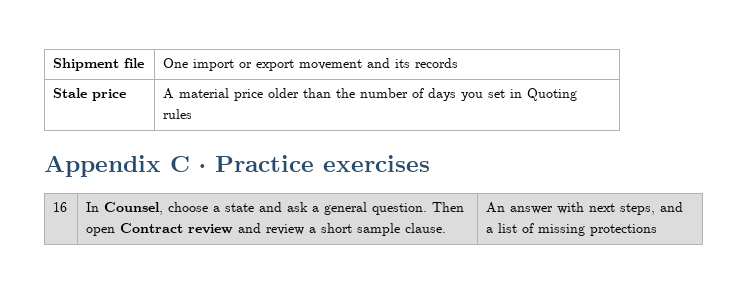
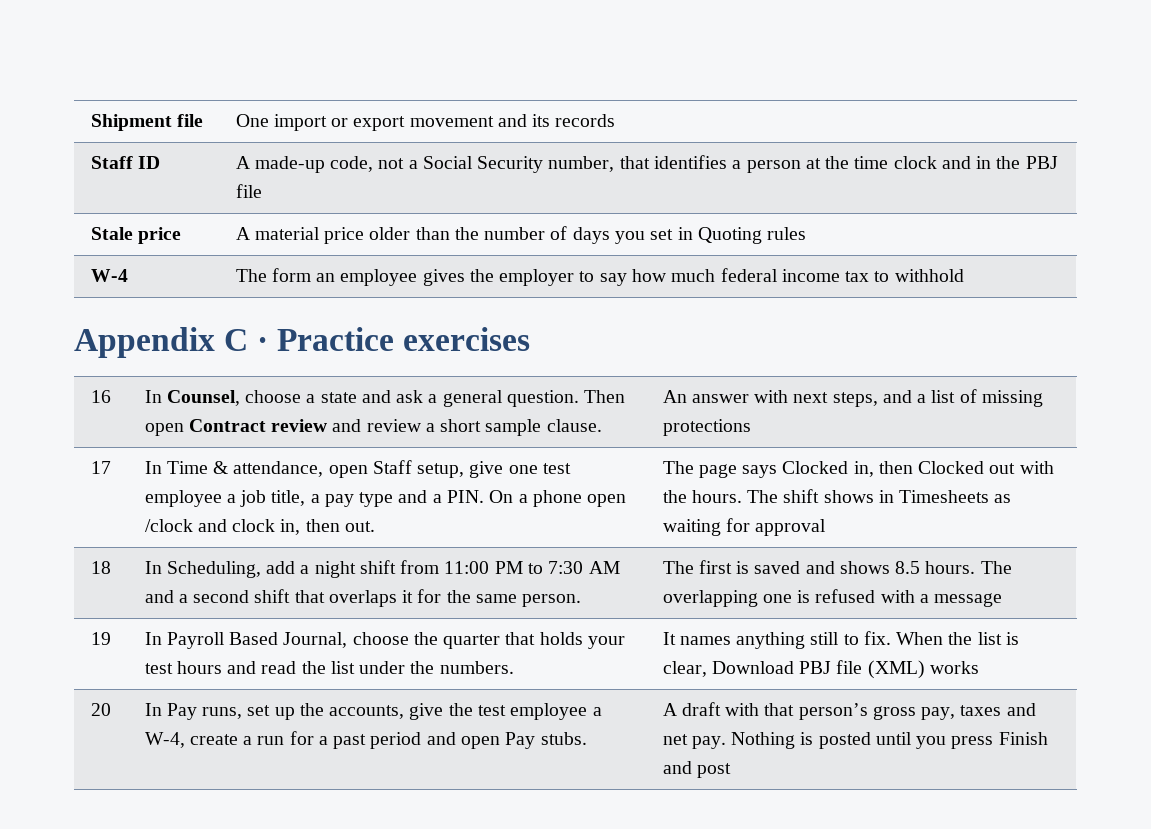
(459, 63) none -> [90,156,160,169] [235,155,1058,173] [235,184,262,198] // Staff ID | A made-up code, not a Social Security number, that identifies a person at the time clock and in the PBJ file
(193, 114) none -> [90,269,128,282] [235,268,964,286] // W-4 | The form an employee gives the employer to say how much federal income tax to withhold
(658, 230) none -> [90,461,111,474] [144,460,572,478] [144,490,627,507] [144,519,375,535] [662,461,1054,478] [662,489,1012,503] [662,518,827,536] [90,561,111,574] [144,560,620,578] [144,589,582,607] [662,560,1012,574] [662,589,1003,607] [90,632,111,645] [144,632,626,649] [144,661,514,674] [662,631,1020,649] [662,660,979,679] [90,703,111,716] [144,703,602,720] [144,731,587,749] [662,702,1036,720] [662,732,1048,749] [662,761,731,778] // 17 | In Time & attendance, open Staff setup, give one test employee a job title, a pay type and a PIN. On a phone open /clock and clock in, then out. | The page says Clocked in, then Clocked out with the hours. The shift shows in Timesheets as waiting for approval // 18 | In Scheduling, add a night shift from 11:00 PM to 7:30 AM and a second shift that overlaps it for the same person. | The first is saved and shows 8.5 hours. The overlapping one is refused with a message // 19 | In Payroll Based Journal, choose the quarter that holds your test hours and read the list under the numbers. | It names anything still to fix. When the list is clear, Download PBJ file (XML) works // 20 | In Pay runs, set up the accounts, give the test employee a W-4, create a run for a past period and open Pay stubs. | A draft with that person’s gross pay, taxes and net pay. Nothing is posted until you press Finish and post

